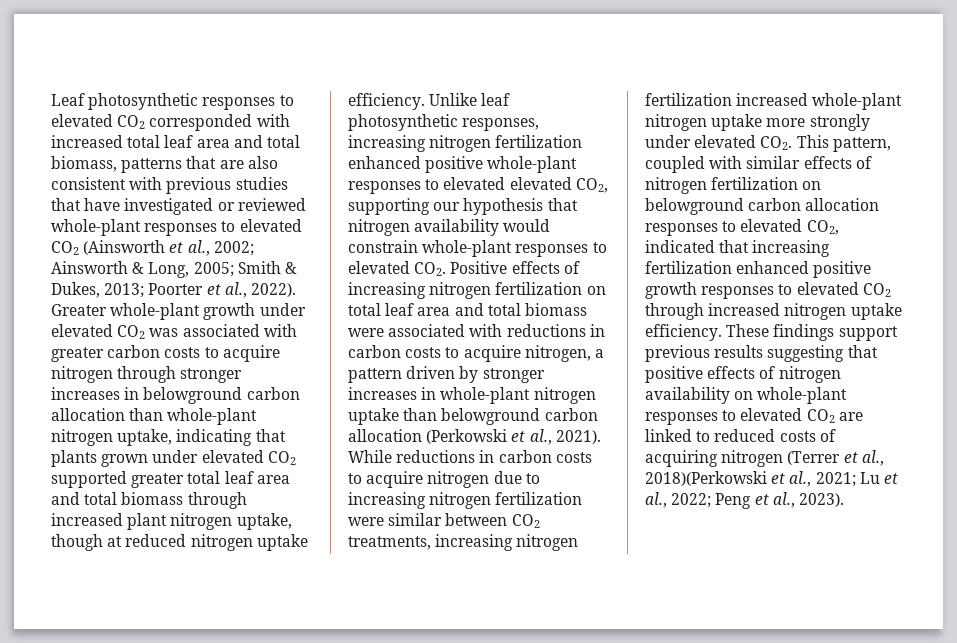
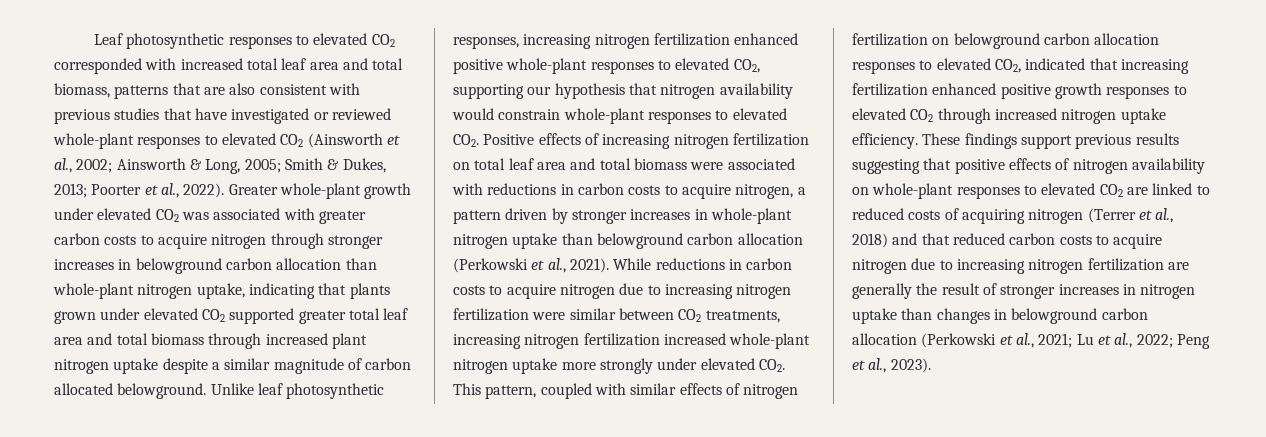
[236,513,292,530] [51,534,308,551] [348,93,425,110] uptake, though at reduced nitrogen uptake efficiency. -> [113,358,412,374] [54,383,207,399] uptake despite a similar magnitude of carbon allocated belowground.
[509,177,572,190] elevated -> (730, 64) none
[645,471,767,486] 2018)(Perkowski -> [852,233,1163,249] [852,258,1189,274] [852,283,1196,299] [852,308,1148,324] [852,333,997,348] 2018) and that reduced carbon costs to acquire nitrogen due to increasing nitrogen fertilization are generally the result of stronger increases in nitrogen uptake than changes in belowground carbon allocation (Perkowski

